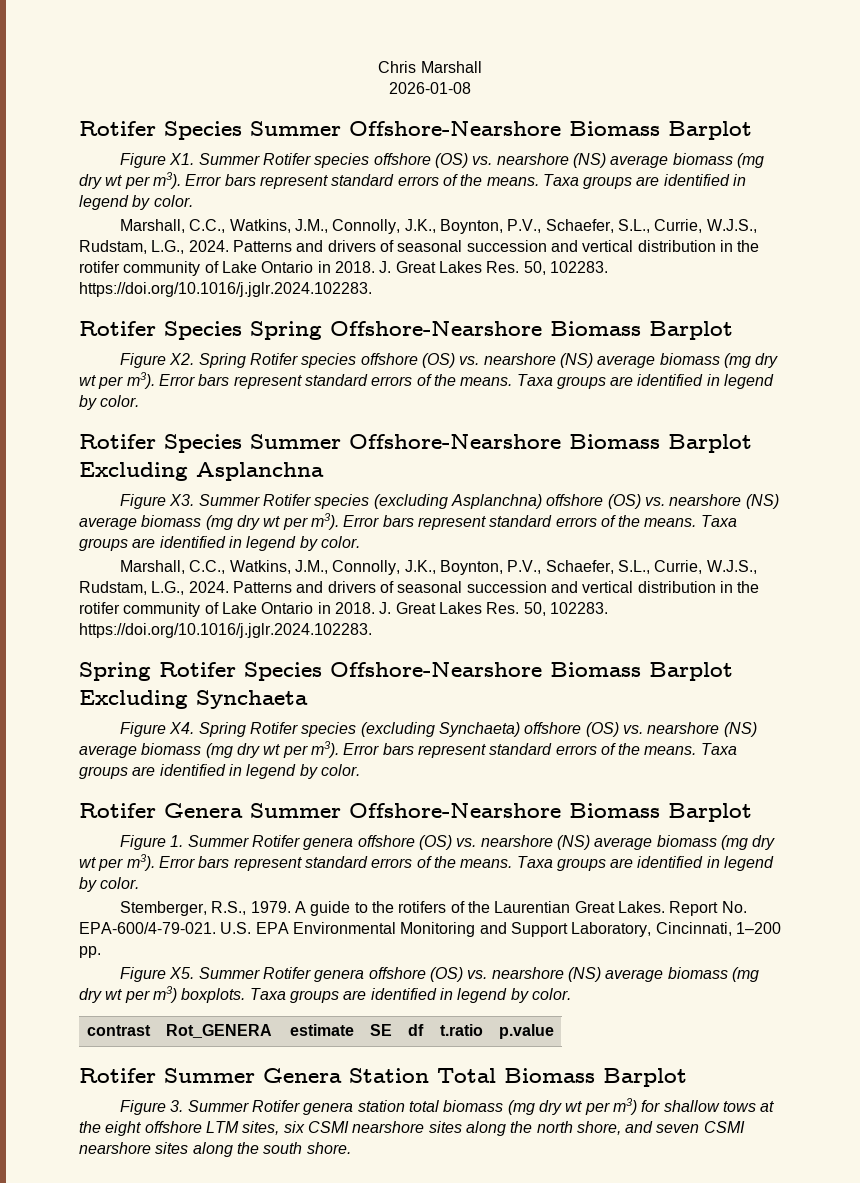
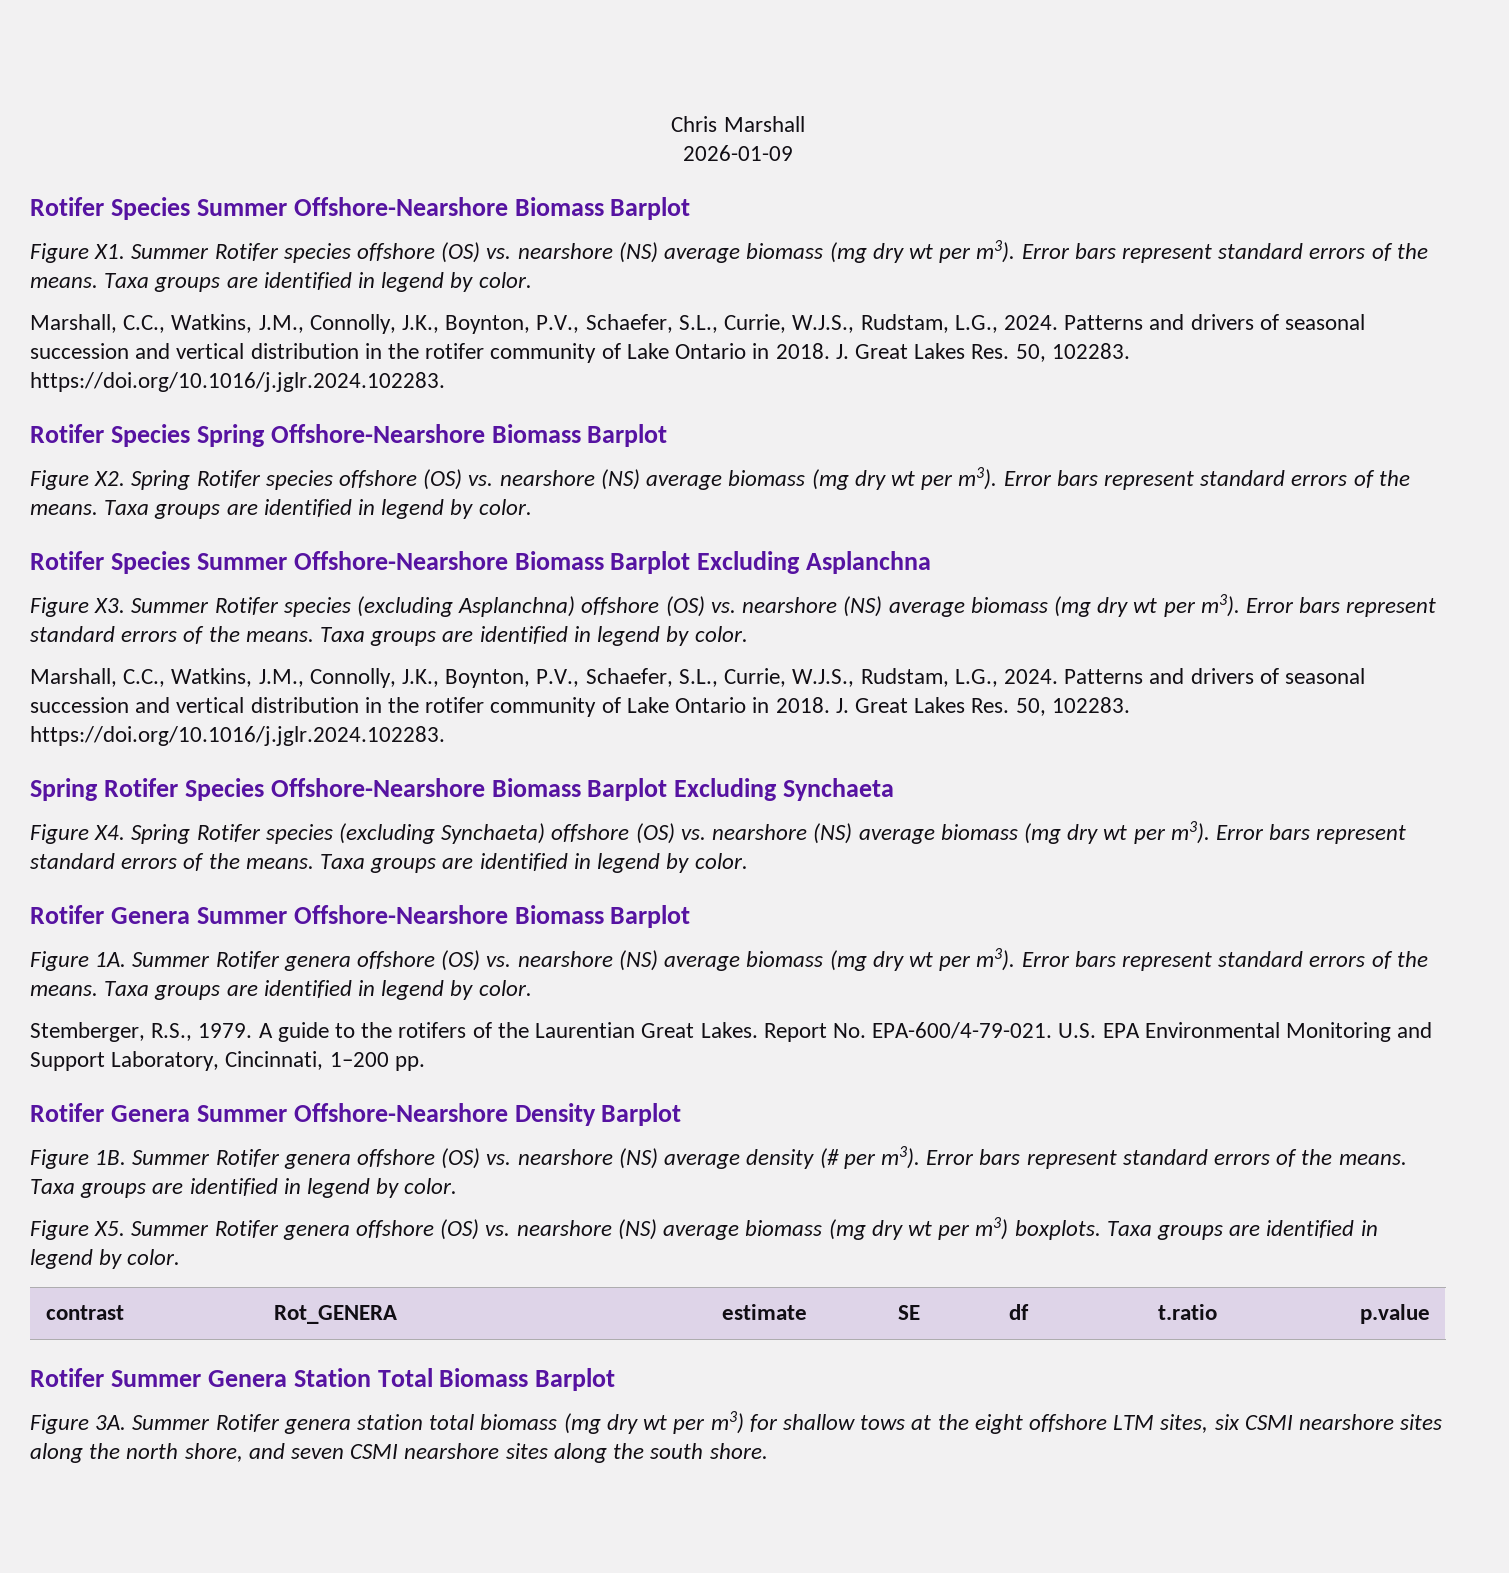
[389,82,471,94] 2026-01-08 -> [683,145,793,161] 2026-01-09
[170,835,184,847] 1. -> [95,952,127,967] 1A.
(101, 952) none -> [30,1103,682,1126] [30,1146,1407,1169] [30,1178,458,1198] // Rotifer Genera Summer Offshore-Nearshore Density Barplot // Figure 1B. Summer Rotifer genera offshore (OS) vs. nearshore (NS) average density (# per m3). Error bars represent standard errors of the means. Taxa groups are identified in legend by color.
[170,1100,184,1112] 3. -> [95,1415,127,1430] 3A.

